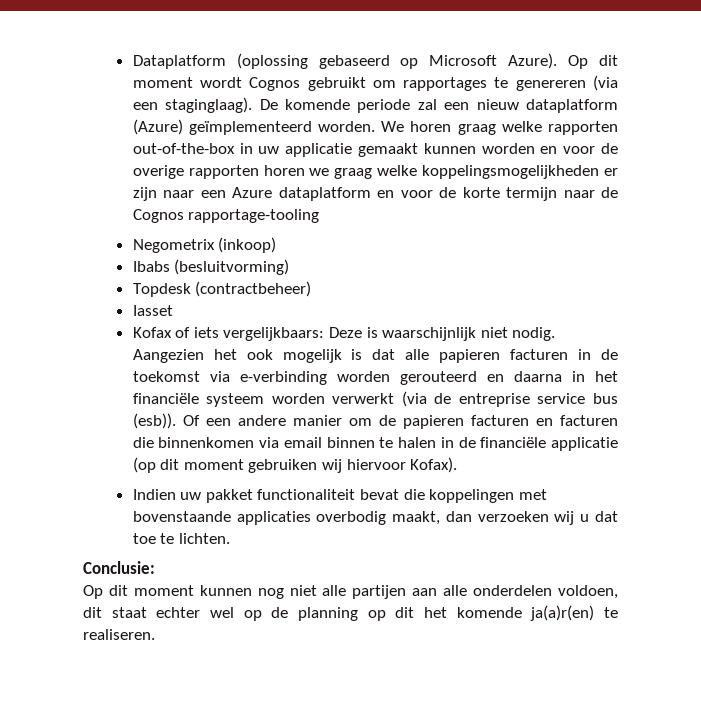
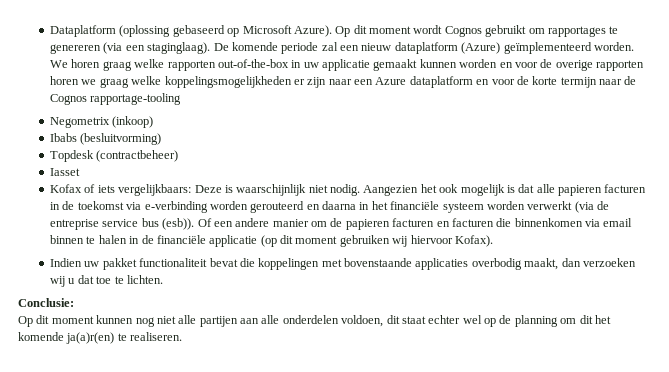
[367,610,386,621] op -> [560,318,577,324] om

